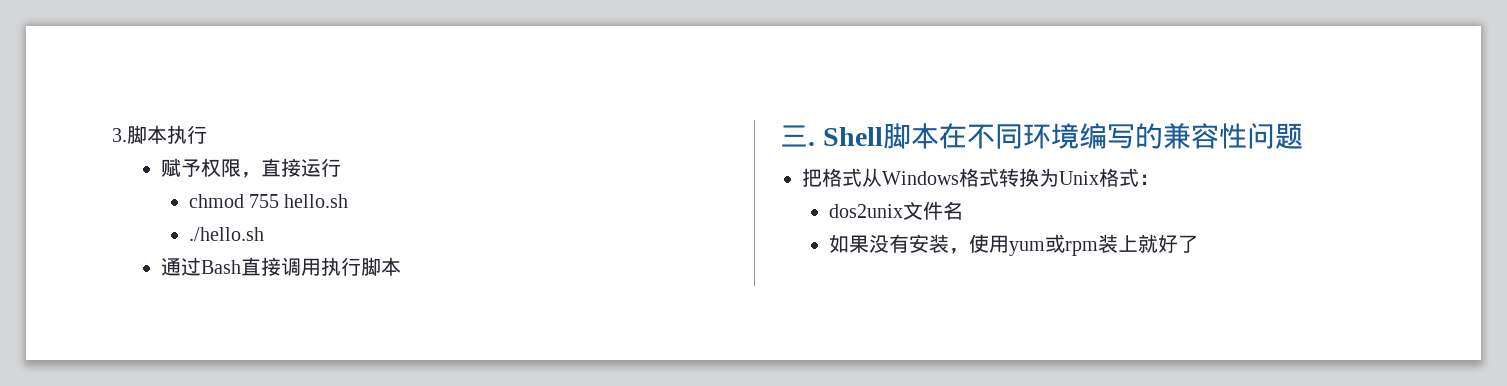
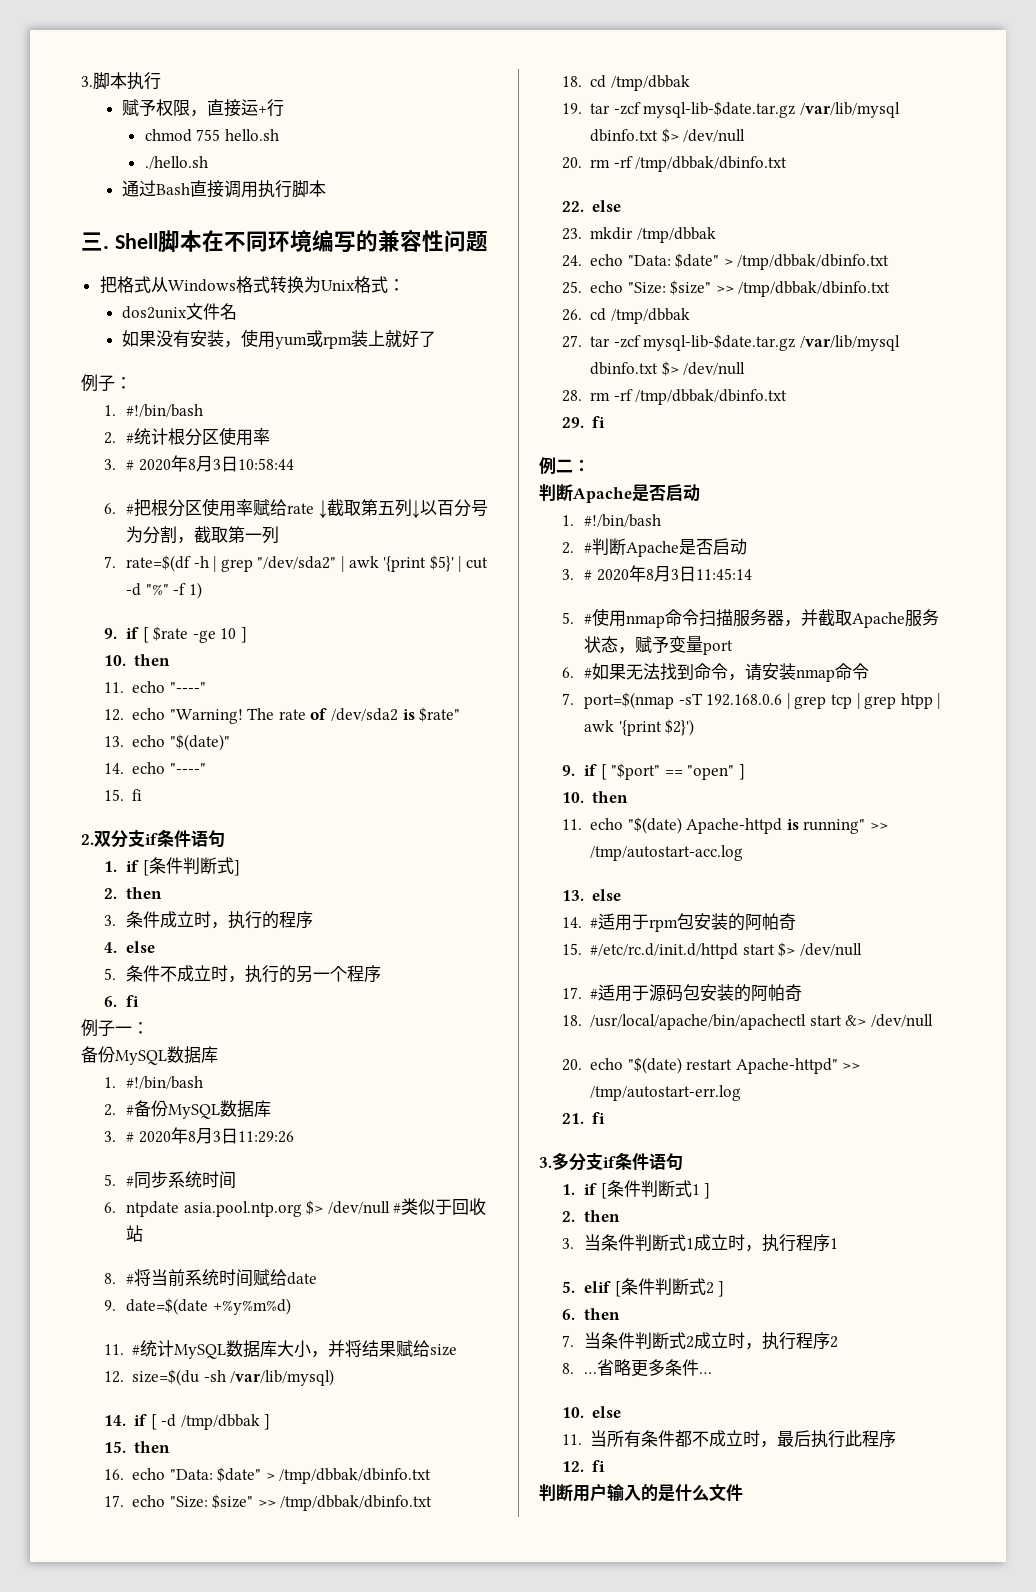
(322, 168) none -> [258,106,268,114] +
(1199, 244) none -> [81,374,132,392] [103,404,203,417] [103,427,270,446] [103,455,294,472] [103,498,488,518] [125,526,279,544] [103,555,488,572] [125,582,202,599] [103,626,247,643] [103,654,170,666] [103,681,206,693] [103,707,461,724] [103,734,230,751] [103,762,206,774] [103,789,142,801] [81,829,225,848] [103,857,240,876] [103,887,162,899] [103,911,313,929] [103,941,155,953] [103,965,381,983] [103,995,139,1007] [81,1019,149,1037] [81,1046,218,1065] [103,1076,203,1089] [103,1100,271,1119] [103,1127,294,1144] [103,1171,236,1189] [103,1198,487,1217] [125,1225,143,1242] [103,1269,317,1287] [103,1298,291,1315] [103,1340,457,1359] [103,1369,335,1386] [103,1414,271,1430] [103,1441,170,1453] [103,1467,432,1484] [103,1494,433,1511] [561,75,690,91] [561,101,900,118] [589,128,746,143] [561,156,788,172] [561,200,621,212] [561,227,716,243] [561,253,890,270] [561,280,891,297] [561,308,690,324] [561,334,900,351] [589,361,746,376] [561,389,788,405] [561,416,605,428] [539,457,590,474] [539,484,700,503] [561,514,661,527] [561,538,747,557] [561,565,752,582] [561,608,939,628] [583,636,733,655] [561,663,869,682] [561,692,941,709] [583,719,695,736] [561,763,745,780] [561,791,628,803] [561,817,888,834] [589,845,743,861] [561,889,621,901] [561,913,796,932] [561,942,862,959] [561,984,802,1002] [561,1014,933,1030] [561,1057,861,1074] [589,1085,741,1101] [561,1112,605,1124] [539,1152,683,1171] [561,1180,711,1199] [561,1210,620,1222] [561,1234,838,1252] [561,1278,725,1297] [561,1308,620,1320] [561,1332,838,1350] [561,1359,712,1377] [561,1406,621,1418] [561,1430,896,1448] [561,1460,605,1472] [539,1483,743,1502] // 例子： // 1. #!/bin/bash // 2. #统计根分区使用率 // 3. # 2020年8月3日10:58:44 // 6. #把根分区使用率赋给rate ↓截取第五列↓以百分号为分割，截取第一列 // 7. rate=$(df -h | grep "/dev/sda2" | awk '{print $5}' | cut -d "%" -f 1) // 9. if [ $rate -ge 10 ] // 10. then // 11. echo "----" // 12. echo "Warning! The rate of /dev/sda2 is $rate" // 13. echo "$(date)" // 14. echo "----" // 15. fi // 2.双分支if条件语句 // 1. if [条件判断式] // 2. then // 3.条件成立时，执行的程序 // 4. else // 5.条件不成立时，执行的另一个程序 // 6. fi // 例子一： // 备份MySQL数据库 // 1. #!/bin/bash // 2. #备份MySQL数据库 // 3. # 2020年8月3日11:29:26 // 5. #同步系统时间 // 6. ntpdate asia.pool.ntp.org $> /dev/null #类似于回收站 // 8. #将当前系统时间赋给date // 9. date=$(date +%y%m%d) // 11. #统计MySQL数据库大小，并将结果赋给size // 12. size=$(du -sh /var/lib/mysql) // 14. if [ -d /tmp/dbbak ] // 15. then // 16. echo "Data: $date" > /tmp/dbbak/dbinfo.txt // 17. echo "Size: $size" >> /tmp/dbbak/dbinfo.txt // 18. cd /tmp/dbbak // 19. tar -zcf mysql-lib-$date.tar.gz /var/lib/mysql dbinfo.txt $> /dev/null // 20. rm -rf /tmp/dbbak/dbinfo.txt // 22. else // 23. mkdir /tmp/dbbak // 24. echo "Data: $date" > /tmp/dbbak/dbinfo.txt // 25. echo "Size: $size" >> /tmp/dbbak/dbinfo.txt // 26. cd /tmp/dbbak // 27. tar -zcf mysql-lib-$date.tar.gz /var/lib/mysql dbinfo.txt $> /dev/null // 28. rm -rf /tmp/dbbak/dbinfo.txt // 29. fi // 例二： // 判断Apache是否启动 // 1. #!/bin/bash // 2. #判断Apache是否启动 // 3. # 2020年8月3日11:45:14 // 5. #使用nmap命令扫描服务器，并截取Apache服务状态，赋予变量port // 6. #如果无法找到命令，请安装nmap命令 // 7. port=$(nmap -sT 192.168.0.6 | grep tcp | grep htpp | awk '{print $2}') // 9. if [ "$port" == "open" ] // 10. then // 11. echo "$(date) Apache-httpd is running" >> /tmp/autostart-acc.log // 13. else // 14. #适用于rpm包安装的阿帕奇 // 15. #/etc/rc.d/init.d/httpd start $> /dev/null // 17. #适用于源码包安装的阿帕奇 // 18. /usr/local/apache/bin/apachectl start &> /dev/null // 20. echo "$(date) restart Apache-httpd" >> /tmp/autostart-err.log // 21. fi // 3.多分支if条件语句 // 1. if [条件判断式1 ] // 2. then // 3.当条件判断式1成立时，执行程序1 // 5. elif [条件判断式2 ] // 6. then // 7.当条件判断式2成立时，执行程序2 // 8. …省略更多条件… // 10. else // 11.当所有条件都不成立时，最后执行此程序 // 12. fi // 判断用户输入的是什么文件

